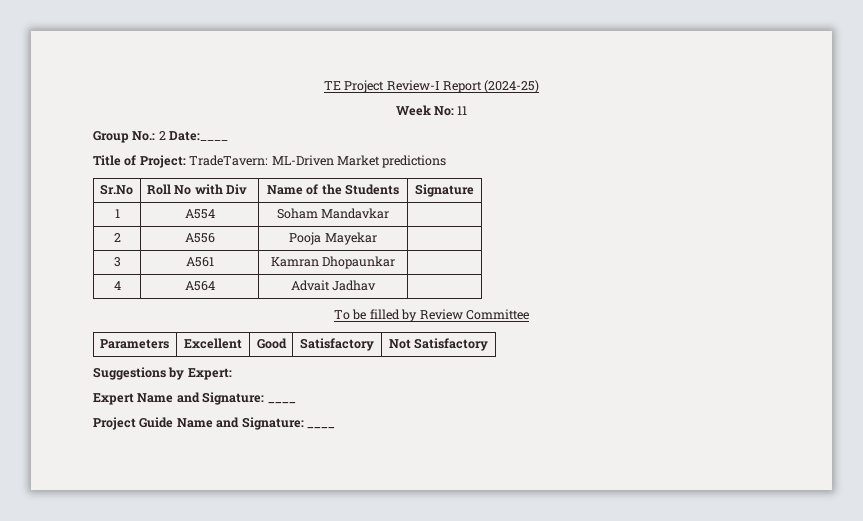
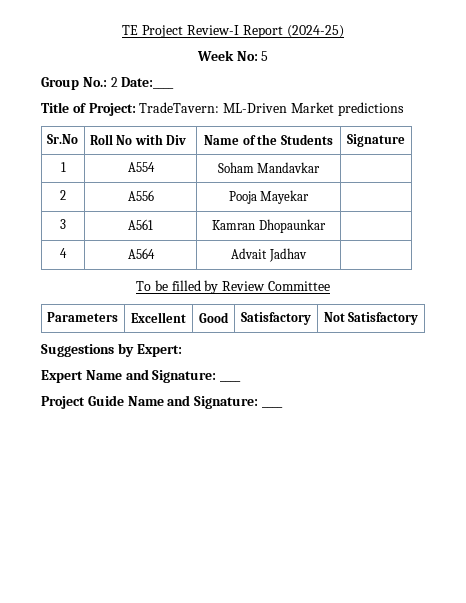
[457,106,468,115] 11 -> [261,51,269,61] 5

